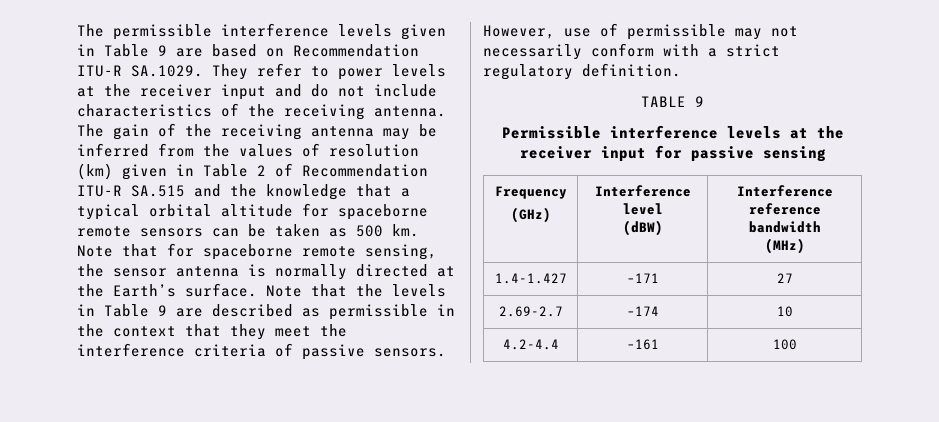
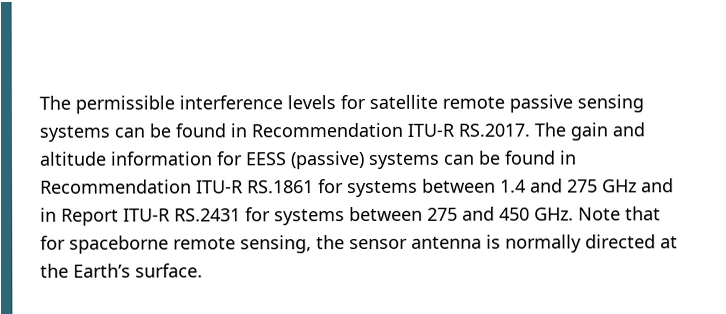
[401,24,446,40] [77,44,419,57] [77,63,446,80] [77,84,437,100] [77,103,446,120] [77,123,437,140] [77,143,419,157] [77,163,428,180] [77,184,410,200] [77,203,428,220] [77,224,419,237] given in Table 9 are based on Recommendation ITU-R SA.1029. They refer to power levels at the receiver input and do not include characteristics of the receiving antenna. The gain of the receiving antenna may be inferred from the values of resolution (km) given in Table 2 of Recommendation ITU-R SA.515 and the knowledge that a typical orbital altitude for spaceborne remote sensors can be taken as 500 km. -> [340,94,644,113] [39,122,645,142] [39,150,577,170] [40,178,674,198] [40,206,574,226] for satellite remote passive sensing systems can be found in Recommendation ITU-R RS.2017. The gain and altitude information for EESS (passive) systems can be found in Recommendation ITU-R RS.1861 for systems between 1.4 and 275 GHz and in Report ITU-R RS.2431 for systems between 275 and 450 GHz.
[266,284,446,297] [77,304,455,320] [77,324,347,340] [77,343,446,360] [483,23,798,40] [483,43,780,60] [483,63,681,80] [641,96,704,107] [501,125,844,139] [519,145,826,162] [494,186,567,199] [510,207,551,223] [594,185,691,197] [622,203,663,215] [622,220,663,236] [736,185,833,197] [748,203,821,215] [748,221,821,233] [764,238,805,254] [494,273,567,284] [626,273,659,283] [776,273,793,283] [498,306,563,317] [626,306,659,316] [776,306,793,317] [502,339,559,350] [626,339,659,350] [772,339,797,350] Note that the levels in Table 9 are described as permissible in the context that they meet the interference criteria of passive sensors. However, use of permissible may not necessarily conform with a strict regulatory definition. // TABLE 9 // Permissible interference levels at the receiver input for passive sensing // Frequency // (GHz) | Interference level // (dBW) | Interference reference bandwidth // (MHz) // 1.4-1.427 | –171 | 27 // 2.69-2.7 | –174 | 10 // 4.2-4.4 | –161 | 100 -> (203, 270) none

